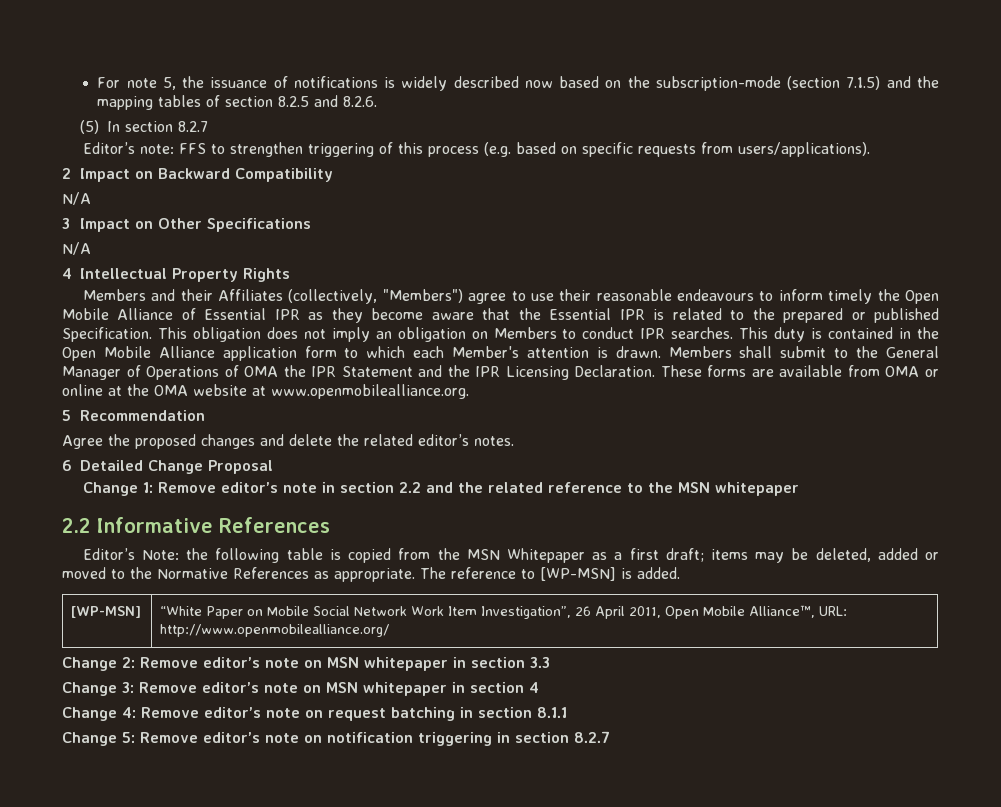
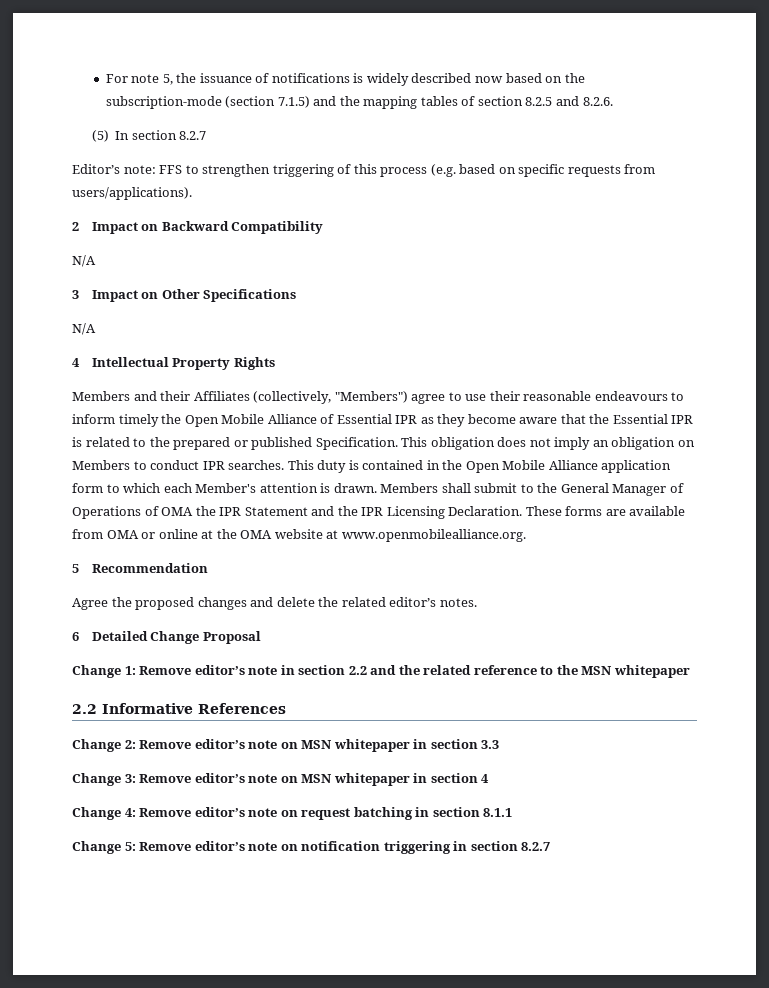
[82,548,940,563] [62,567,680,582] [71,606,142,618] [160,605,848,619] [160,624,390,637] // Editor’s Note: the following table is copied from the MSN Whitepaper as a first draft; items may be deleted, added or moved to the Normative References as appropriate. The reference to [WP-MSN] is added. // [WP-MSN] | “White Paper on Mobile Social Network Work Item Investigation”, 26 April 2011, Open Mobile Alliance™, URL: http://www.openmobilealliance.org/ -> (286, 708) none

